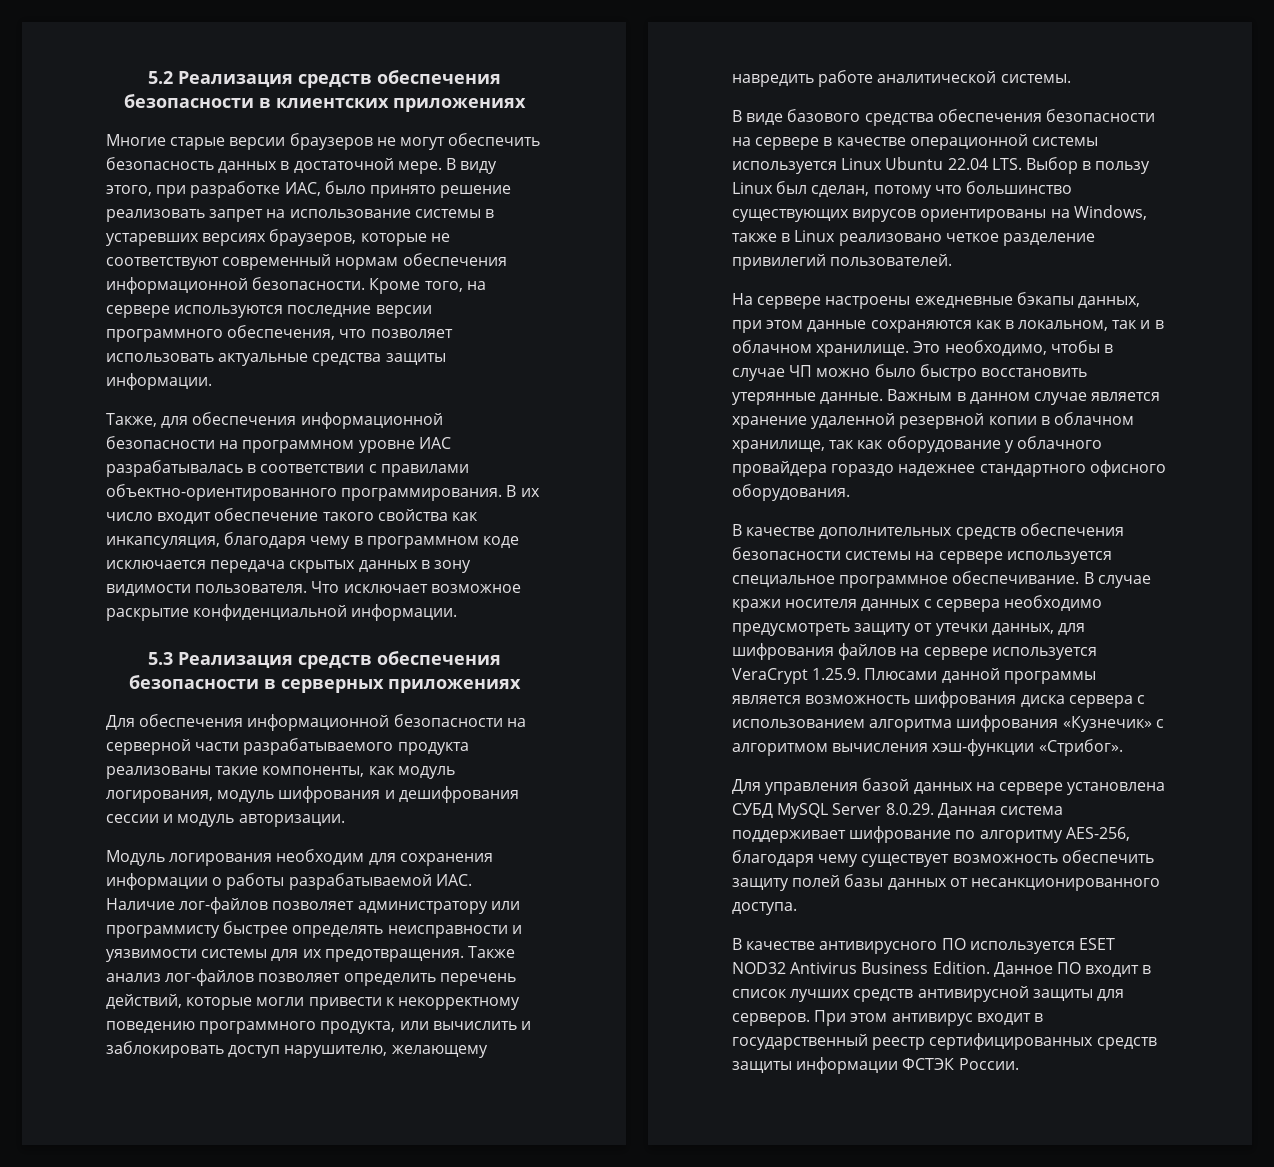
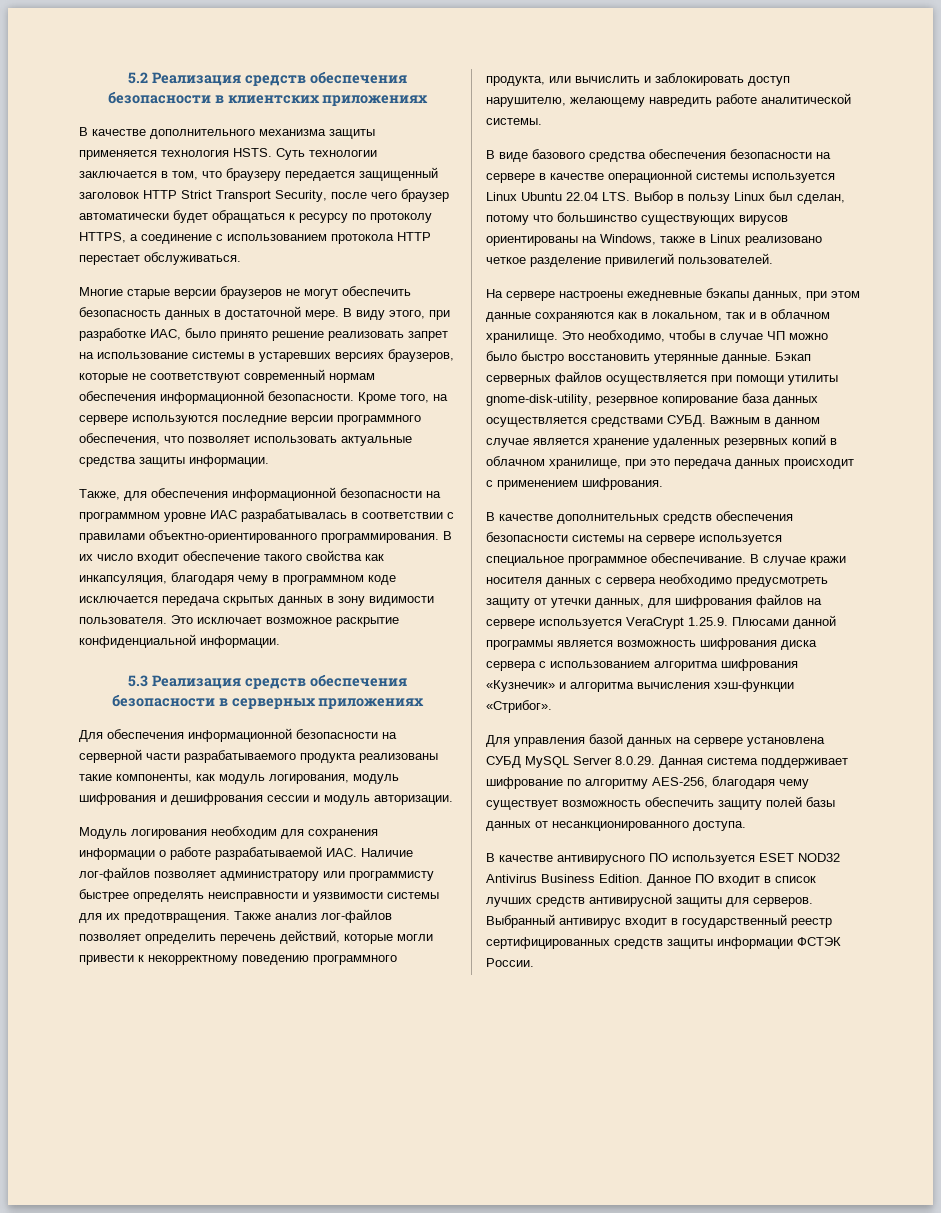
(526, 105) none -> [79,127,375,139] [79,148,377,160] [79,167,438,181] [79,189,449,202] [79,210,432,223] [79,232,431,244] [79,252,241,265] // В качестве дополнительного механизма защиты применяется технология HSTS. Суть технологии заключается в том, что браузеру передается защищенный заголовок HTTP Strict Transport Security, после чего браузер автоматически будет обращаться к ресурсу по протоколу HTTPS, а соединение с использованием протокола HTTP перестает обслуживаться.
[311,581,340,593] Что -> [171,615,193,624] Это
[226,873,285,890] работы -> [170,847,211,860] работе
(884, 398) none -> [775,352,811,361] [486,371,838,385] [486,393,818,406] [486,415,706,427] Бэкап серверных файлов осуществляется при помощи утилиты gnome-disk-utility, резервное копирование база данных осуществляется средствами СУБД.
[811,412,1134,429] [732,436,1102,453] [732,460,1166,477] [732,484,850,501] удаленной резервной копии в облачном хранилище, так как оборудование у облачного провайдера гораздо надежнее стандартного офисного оборудования. -> [653,434,837,448] [486,456,854,469] [486,478,663,490] удаленных резервных копий в облачном хранилище, при это передача данных происходит с применением шифрования.
[1155,719,1164,728] [732,743,828,756] с алгоритмом -> [559,682,634,692] и алгоритма
[814,1010,888,1026] При этом -> [486,914,555,928] Выбранный

